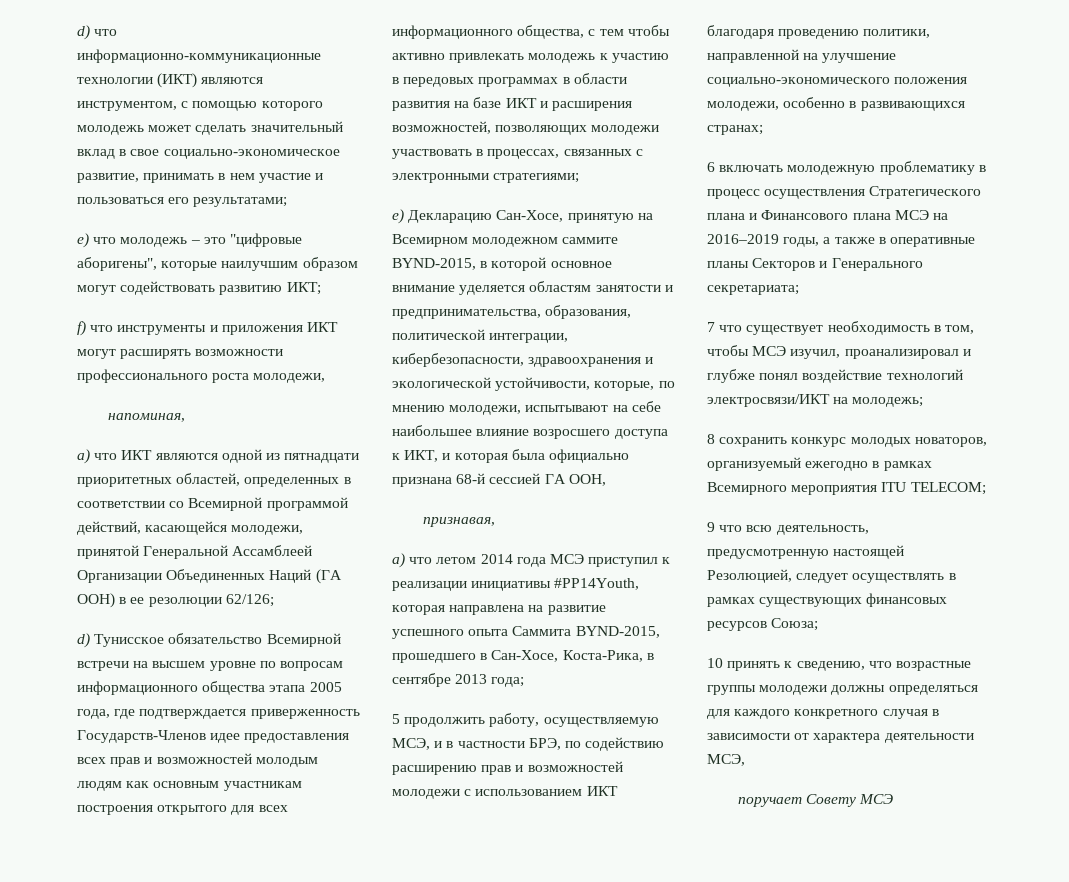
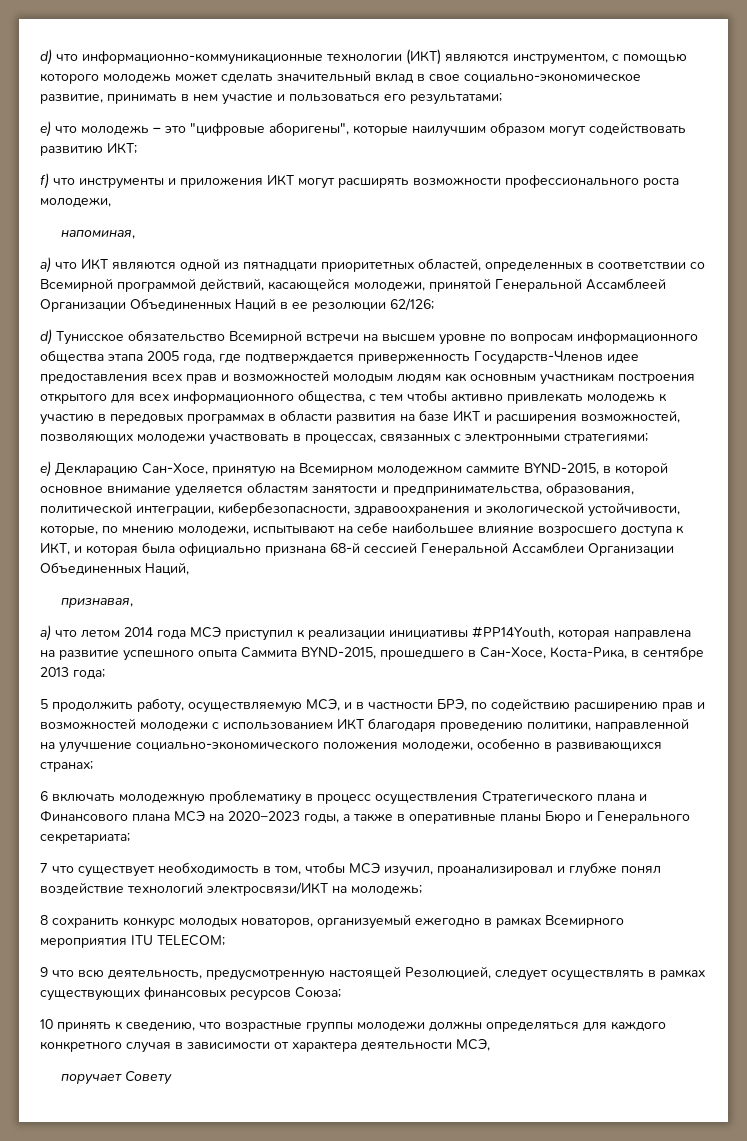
[315,569,342,584] [77,593,115,608] (ГА ООН) -> (276, 304) none
[544,474,606,486] ГА ООН, -> [421,542,674,556] [40,562,189,575] Генеральной Ассамблеи Организации Объединенных Наций,
[707,234,779,244] 2016–2019 -> [228,811,300,821] 2020−2023
[752,258,816,271] Секторов -> [545,811,581,824] Бюро
[858,794,893,804] МСЭ -> (172, 1078) none

